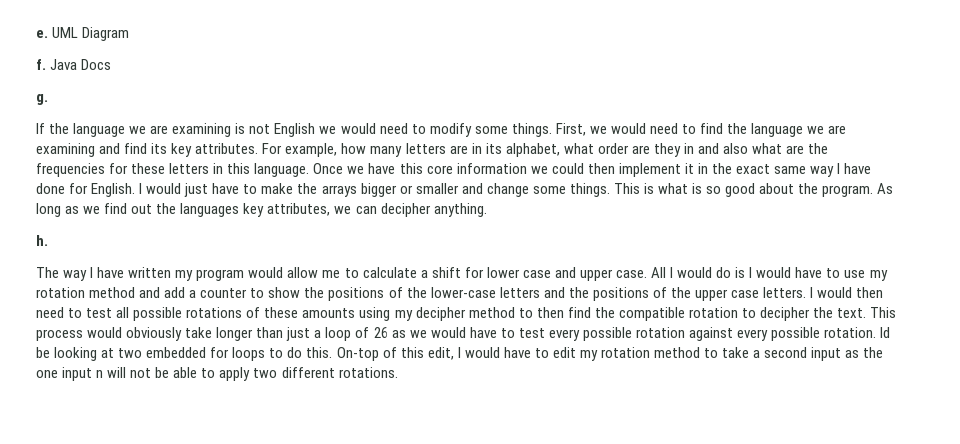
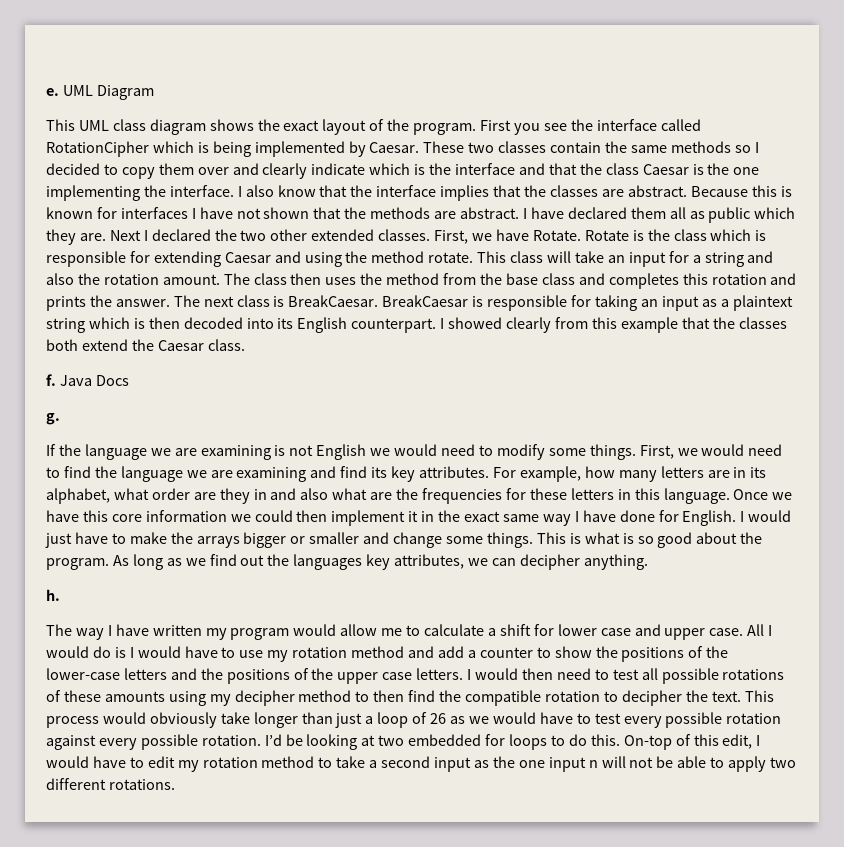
(130, 34) none -> [46,119,701,135] [46,141,759,157] [46,163,760,179] [46,185,792,201] [46,207,796,223] [46,229,767,245] [46,251,774,267] [46,273,797,289] [46,295,793,311] [46,317,787,333] [46,339,245,351] // This UML class diagram shows the exact layout of the program. First you see the interface called RotationCipher which is being implemented by Caesar. These two classes contain the same methods so I decided to copy them over and clearly indicate which is the interface and that the class Caesar is the one implementing the interface. I also know that the interface implies that the classes are abstract. Because this is known for interfaces I have not shown that the methods are abstract. I have declared them all as public which they are. Next I declared the two other extended classes. First, we have Rotate. Rotate is the class which is responsible for extending Caesar and using the method rotate. This class will take an input for a string and also the rotation amount. The class then uses the method from the base class and completes this rotation and prints the answer. The next class is BreakCaesar. BreakCaesar is responsible for taking an input as a plaintext string which is then decoded into its English counterpart. I showed clearly from this example that the classes both extend the Caesar class.
[880,327,891,338] Id -> [264,734,282,746] I’d

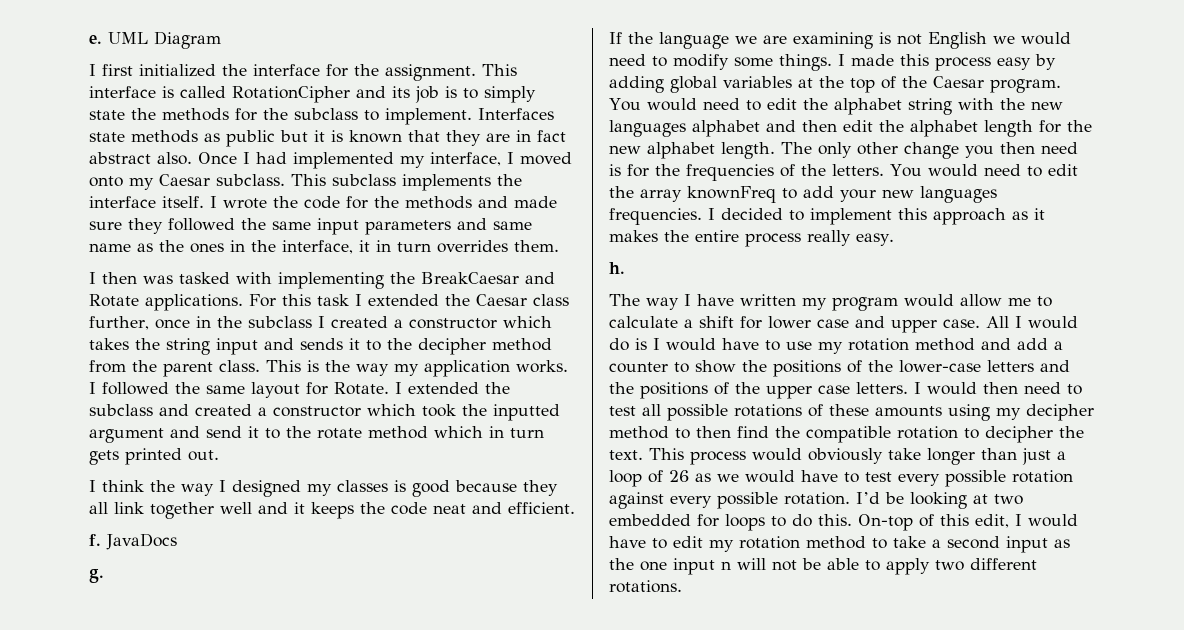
[46,119,701,135] [46,141,759,157] [46,163,760,179] [46,185,792,201] [46,207,796,223] [46,229,767,245] [46,251,774,267] [46,273,797,289] [46,295,793,311] [46,317,787,333] [46,339,245,351] This UML class diagram shows the exact layout of the program. First you see the interface called RotationCipher which is being implemented by Caesar. These two classes contain the same methods so I decided to copy them over and clearly indicate which is the interface and that the class Caesar is the one implementing the interface. I also know that the interface implies that the classes are abstract. Because this is known for interfaces I have not shown that the methods are abstract. I have declared them all as public which they are. Next I declared the two other extended classes. First, we have Rotate. Rotate is the class which is responsible for extending Caesar and using the method rotate. This class will take an input for a string and also the rotation amount. The class then uses the method from the base class and completes this rotation and prints the answer. The next class is BreakCaesar. BreakCaesar is responsible for taking an input as a plaintext string which is then decoded into its English counterpart. I showed clearly from this example that the classes both extend the Caesar class. -> [89,64,517,81] [89,86,536,103] [89,108,554,125] [89,130,566,147] [89,152,572,169] [89,174,522,191] [89,196,557,209] [89,218,532,235] [89,240,559,254] [89,272,555,289] [89,294,569,311] [89,316,552,330] [89,338,552,355] [89,360,568,377] [89,382,510,398] [89,404,560,421] [89,426,544,443] [89,448,219,465] [89,480,558,497] [89,502,575,519] I first initialized the interface for the assignment. This interface is called RotationCipher and its job is to simply state the methods for the subclass to implement. Interfaces state methods as public but it is known that they are in fact abstract also. Once I had implemented my interface, I moved onto my Caesar subclass. This subclass implements the interface itself. I wrote the code for the methods and made sure they followed the same input parameters and same name as the ones in the interface, it in turn overrides them. // I then was tasked with implementing the BreakCaesar and Rotate applications. For this task I extended the Caesar class further, once in the subclass I created a constructor which takes the string input and sends it to the decipher method from the parent class. This is the way my application works. I followed the same layout for Rotate. I extended the subclass and created a constructor which took the inputted argument and send it to the rotate method which in turn gets printed out. // I think the way I designed my classes is good because they all link together well and it keeps the code neat and efficient.
[59,375,129,386] Java Docs -> [106,533,177,550] JavaDocs
[639,444,783,459] [46,466,767,482] [46,488,793,504] [46,510,792,526] [45,532,763,548] [46,554,648,570] First, we would need to find the language we are examining and find its key attributes. For example, how many letters are in its alphabet, what order are they in and also what are the frequencies for these letters in this language. Once we have this core information we could then implement it in the exact same way I have done for English. I would just have to make the arrays bigger or smaller and change some things. This is what is so good about the program. As long as we find out the languages key attributes, we can decipher anything. -> [838,54,1056,71] [609,76,1061,93] [609,98,1063,115] [609,120,1092,137] [609,142,1078,159] [609,164,1078,181] [609,186,997,203] [609,208,1045,225] [609,230,894,247] I made this process easy by adding global variables at the top of the Caesar program. You would need to edit the alphabet string with the new languages alphabet and then edit the alphabet length for the new alphabet length. The only other change you then need is for the frequencies of the letters. You would need to edit the array knownFreq to add your new languages frequencies. I decided to implement this approach as it makes the entire process really easy.

